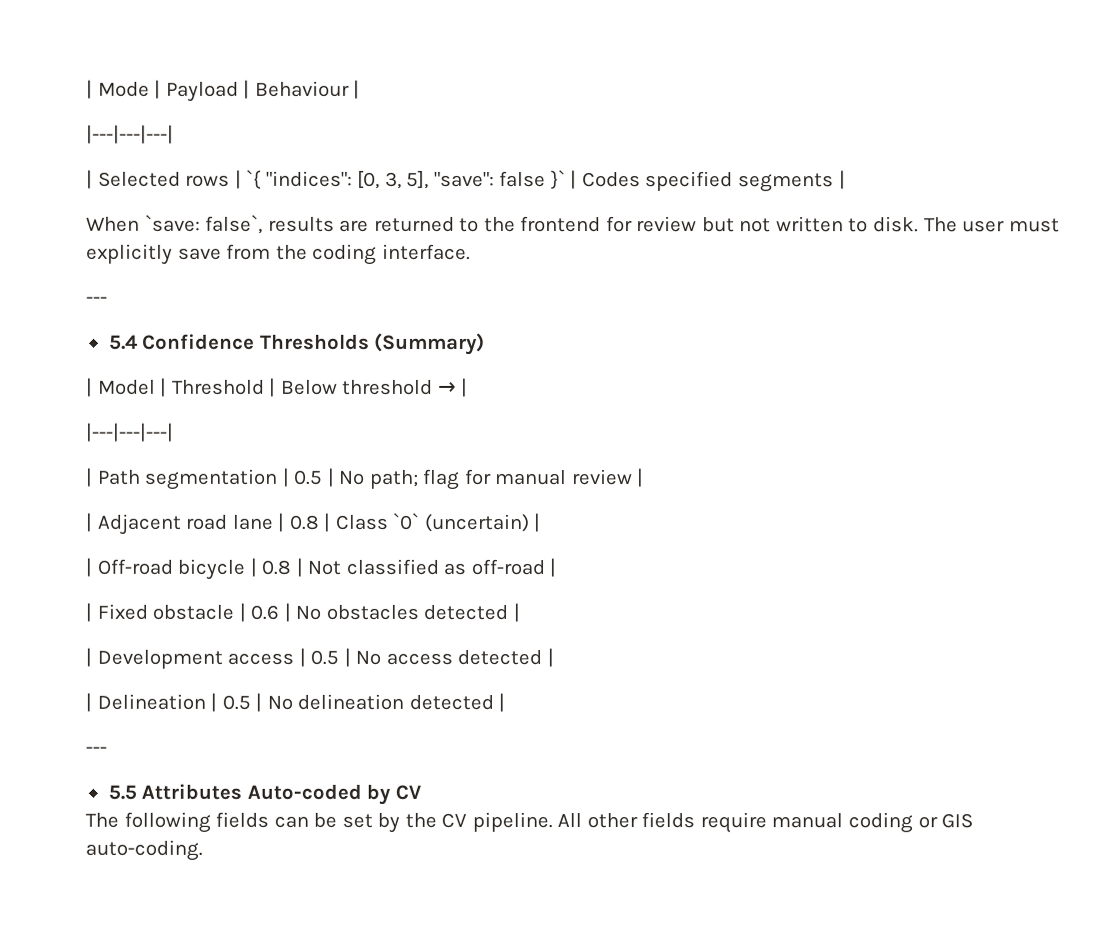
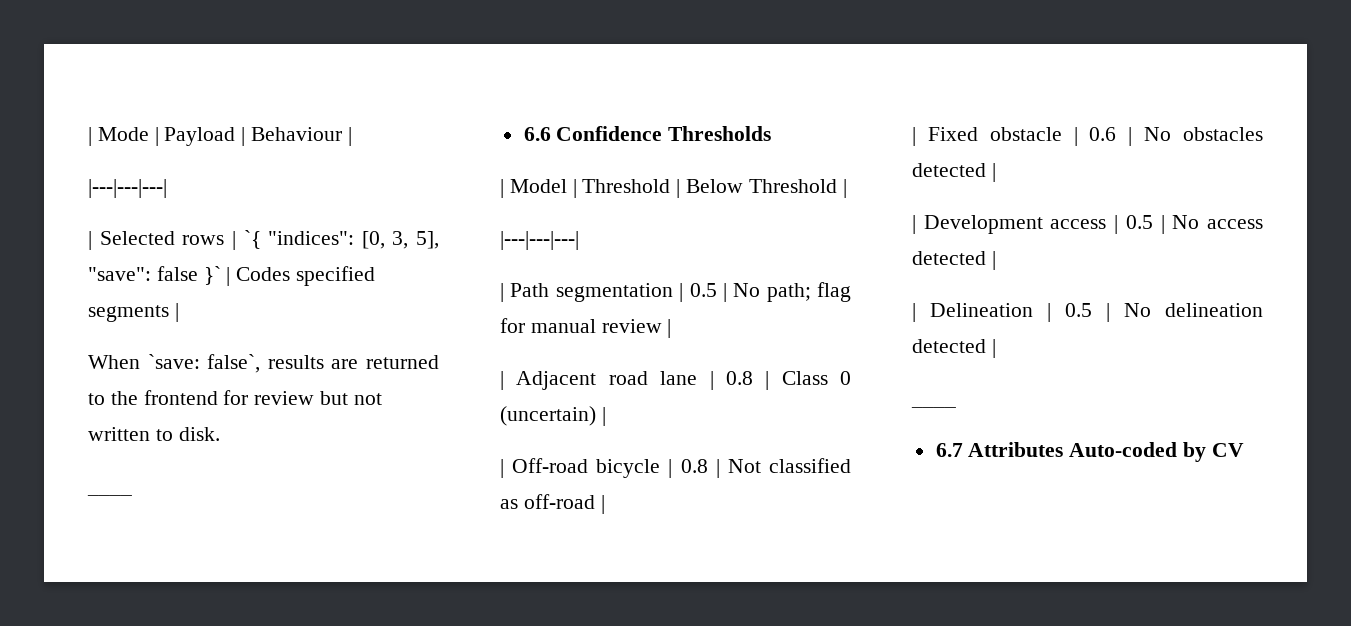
[923,217,1060,233] [86,243,471,265] [86,296,108,304] [108,334,138,350] The user must explicitly save from the coding interface. // --- // 5.4 -> [87,493,132,496] [523,127,551,141] // ____ // 6.6
[374,332,486,355] (Summary) -> (772, 133) none
[342,379,457,395] threshold → -> [748,179,837,193] Threshold
[392,512,420,530] `0` -> [840,371,851,385] 0
[85,746,107,754] [107,784,137,800] --- // 5.5 -> [911,405,956,408] [935,443,963,457] ____ // 6.7
[85,811,974,834] [85,839,203,861] // The following fields can be set by the CV pipeline. All other fields require manual coding or GIS auto-coding. -> (1244, 450) none

